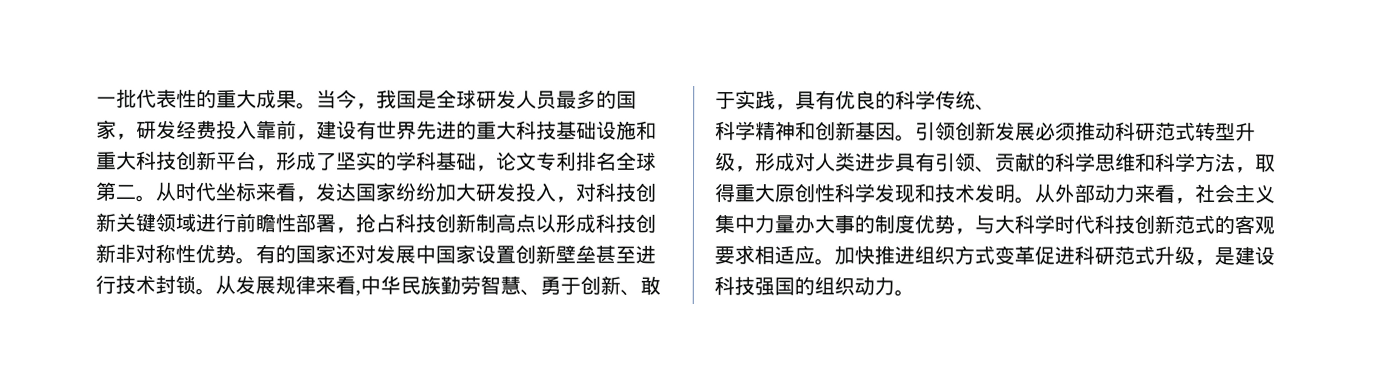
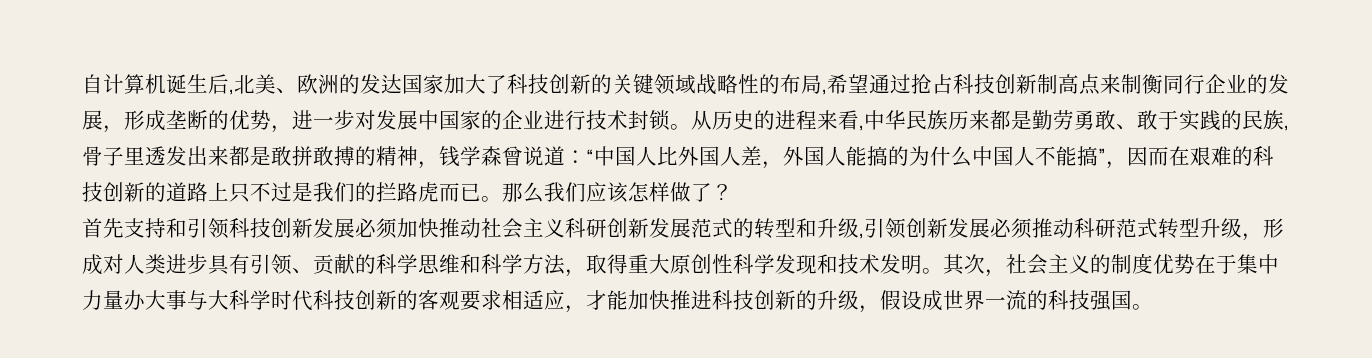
[96,88,637,110] [96,119,657,141] [96,150,657,172] [95,181,657,203] [95,212,356,234] 一批代表性的重大成果。当今，我国是全球研发人员最多的国家，研发经费投入靠前，建设有世界先进的重大科技基础设施和重大科技创新平台，形成了坚实的学科基础，论文专利排名全球第二。从时代坐标来看，发达国家纷纷加大研发投入，对科技创新关键领域进行前瞻性部署， -> [82,74,911,95] 自计算机诞生后,北美、欧洲的发达国家加大了科技创新的关键领域战略性的布局,希望通过
[535,213,656,233] [95,243,636,265] 以形成科技创新非对称性优势。有的国家还对发展中国家设置创新壁垒甚至 -> [1100,74,1289,94] [82,110,544,133] 来制衡同行企业的发展，形成垄断的优势，进一步对发展中国家的企业
[235,275,316,295] 发展规律 -> [712,110,817,130] 历史的进程
[440,275,661,296] [715,90,996,111] [715,121,916,142] 勤劳智慧、勇于创新、敢于实践，具有优良的科学传统、 // 科学精神和创新基因。 -> [948,110,1289,131] [82,146,1274,169] [82,182,733,203] [82,218,864,239] 历来都是勤劳勇敢、敢于实践的民族,骨子里透发出来都是敢拼敢搏的精神，钱学森曾说道：“中国人比外国人差，外国人能搞的为什么中国人不能搞”，因而在艰难的科技创新的道路上只不过是我们的拦路虎而已。那么我们应该怎样做了？ // 首先支持和引领科技创新发展必须加快推动社会主义科研创新发展范式的转型和升级,
[1034,183,1276,204] 从外部动力来看，社会主义 -> [943,253,1237,277] 其次，社会主义的制度优势在于
[854,214,975,235] 的制度优势， -> (187, 300) none
[1174,214,1215,235] 范式 -> (397, 300) none
[814,258,835,266] 。 -> [565,290,628,313] ，才能
[914,245,1275,267] [714,276,895,296] 组织方式变革促进科研范式升级，是建设科技强国的组织动力 -> [712,290,1132,313] 科技创新的升级，假设成世界一流的科技强国

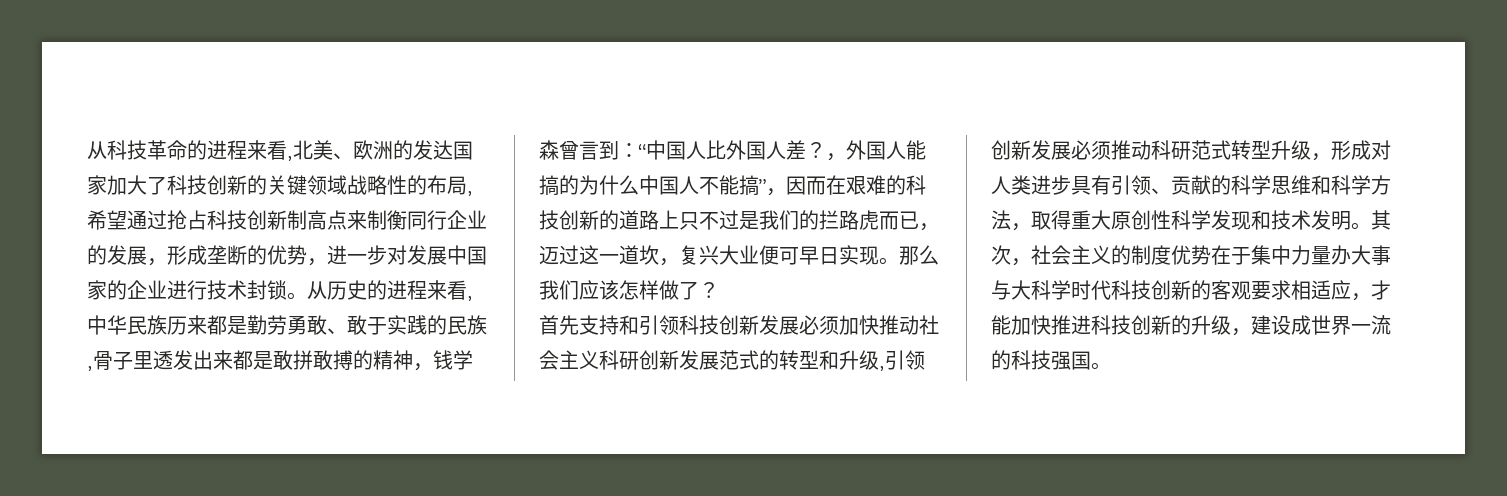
[82,74,229,94] 自计算机诞生后 -> [87,140,287,160] 从科技革命的进程来看
[523,146,565,166] 说道 -> [579,141,619,160] 言到
(762, 156) none -> [806,142,826,158] ？
(481, 192) none -> [919,223,939,231] [539,245,879,266] ，迈过这一道坎，复兴大业便可早日实现
[880,290,901,310] 假 -> [1251,315,1271,335] 建

